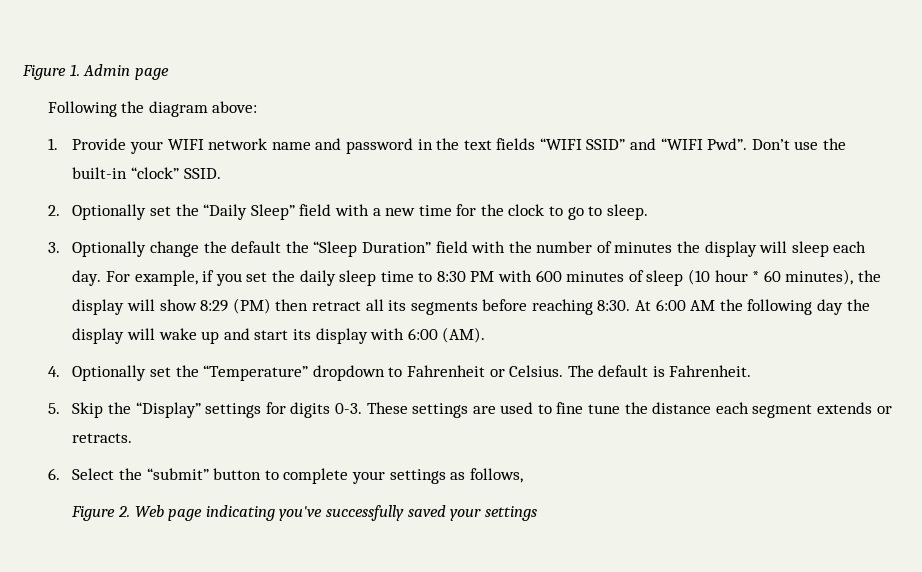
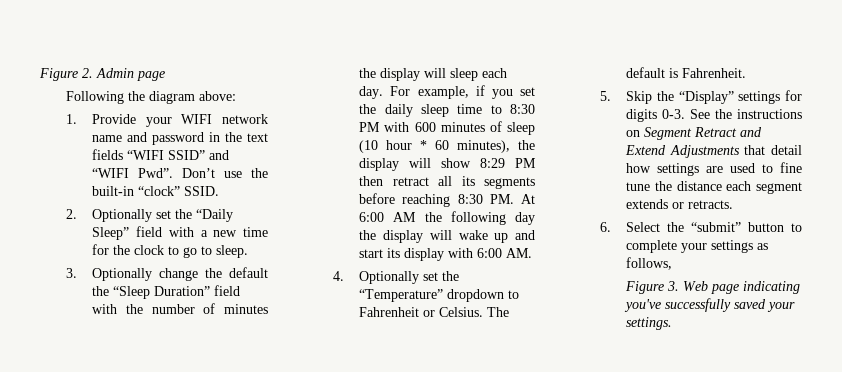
[22,64,80,80] Figure 1. -> [39,68,93,81] Figure 2.
[232,298,271,314] (PM) -> [515,158,536,168] PM
[597,300,631,311] 8:30. -> [457,194,514,204] 8:30 PM.
[442,327,486,343] (AM). -> [506,248,533,258] AM.
[366,402,408,414] These -> [690,109,802,119] [626,127,763,140] [625,145,802,158] [626,163,652,173] See the instructions on Segment Retract and Extend Adjustments that detail how
[117,506,130,517] 2. -> [667,281,680,291] 3.
[484,506,537,521] settings -> [626,317,673,330] settings.

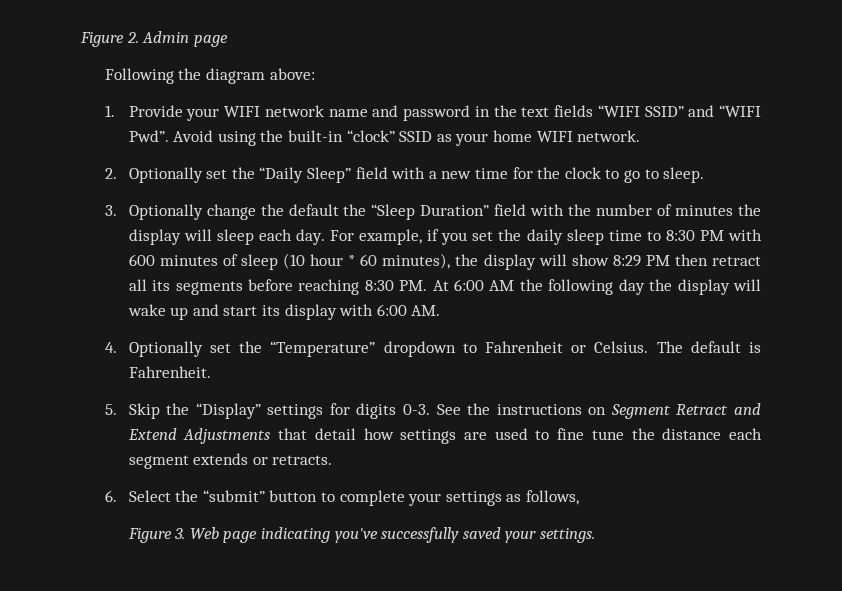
[182,168,243,178] Don’t use -> [173,130,256,146] Avoid using
[184,186,220,196] SSID. -> [399,130,641,146] SSID as your home WIFI network.

